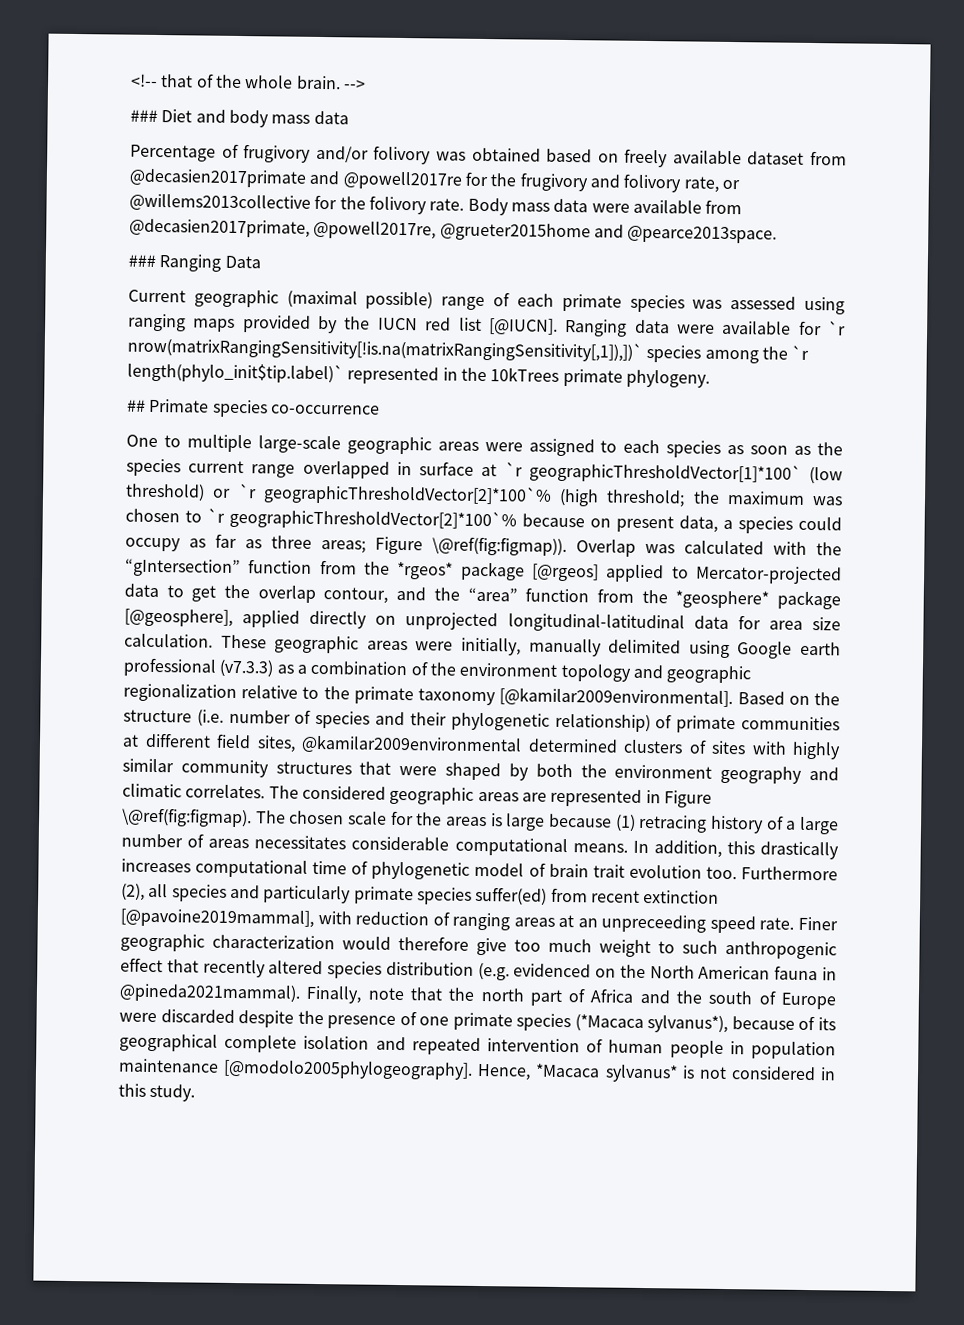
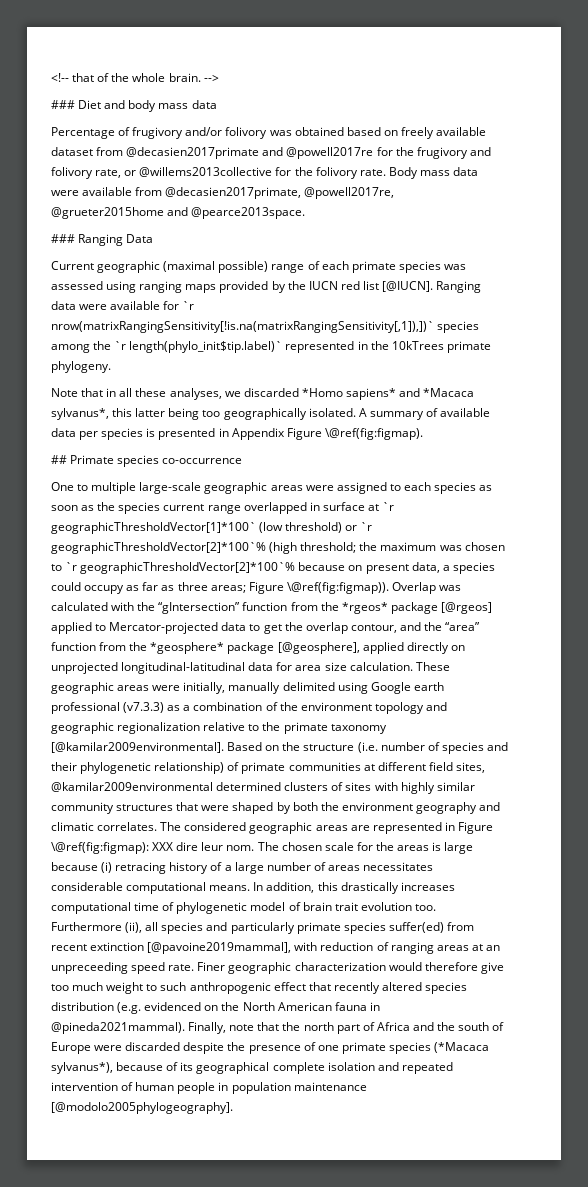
(710, 378) none -> [51,388,475,400] [51,408,491,420] [51,428,423,440] // Note that in all these analyses, we discarded *Homo sapiens* and *Macaca sylvanus*, this latter being too geographically isolated. A summary of available data per species is presented in Appendix Figure \@ref(fig:figmap).
[121,807,252,828] \@ref(fig:figmap). -> [51,842,255,854] \@ref(fig:figmap): XXX dire leur nom.
[614,814,636,832] (1) -> [101,862,113,873] (i)
[121,883,145,901] (2), -> [125,922,143,933] (ii),
[477,1063,836,1083] [118,1083,196,1102] Hence, *Macaca sylvanus* is not considered in this study. -> (233, 1108) none

